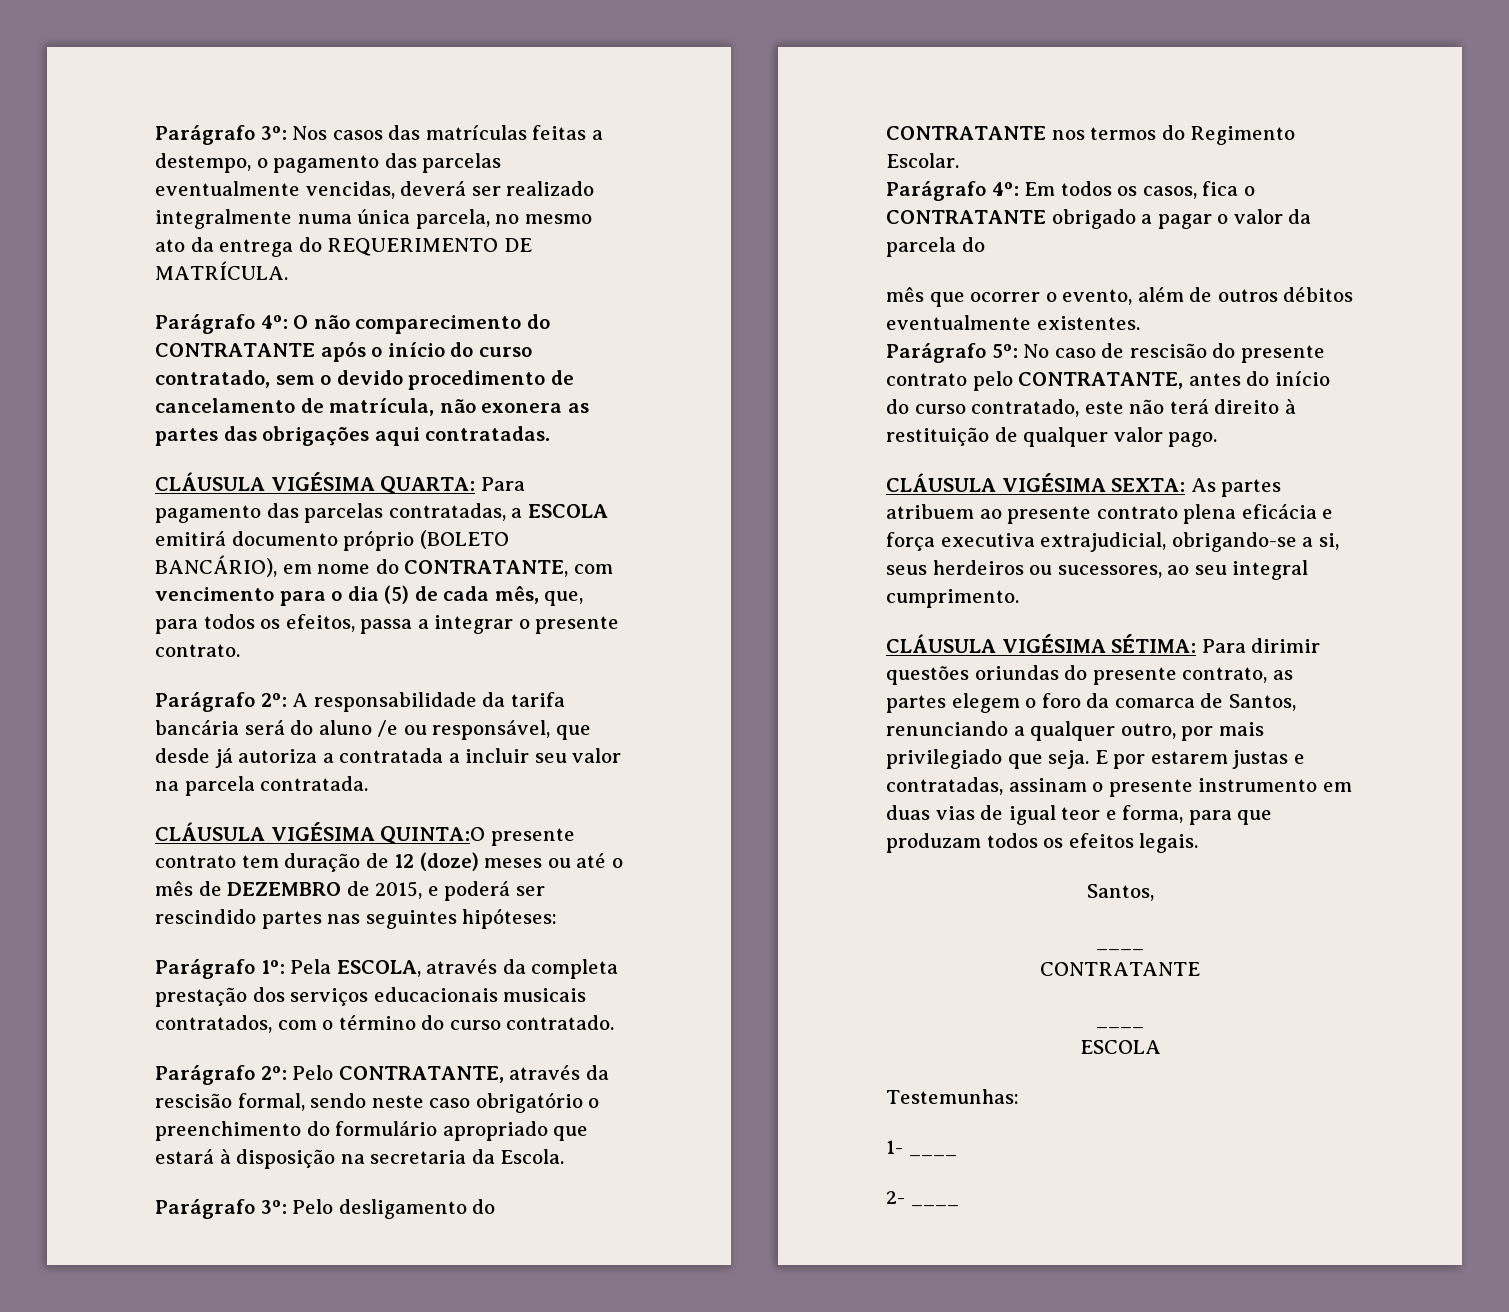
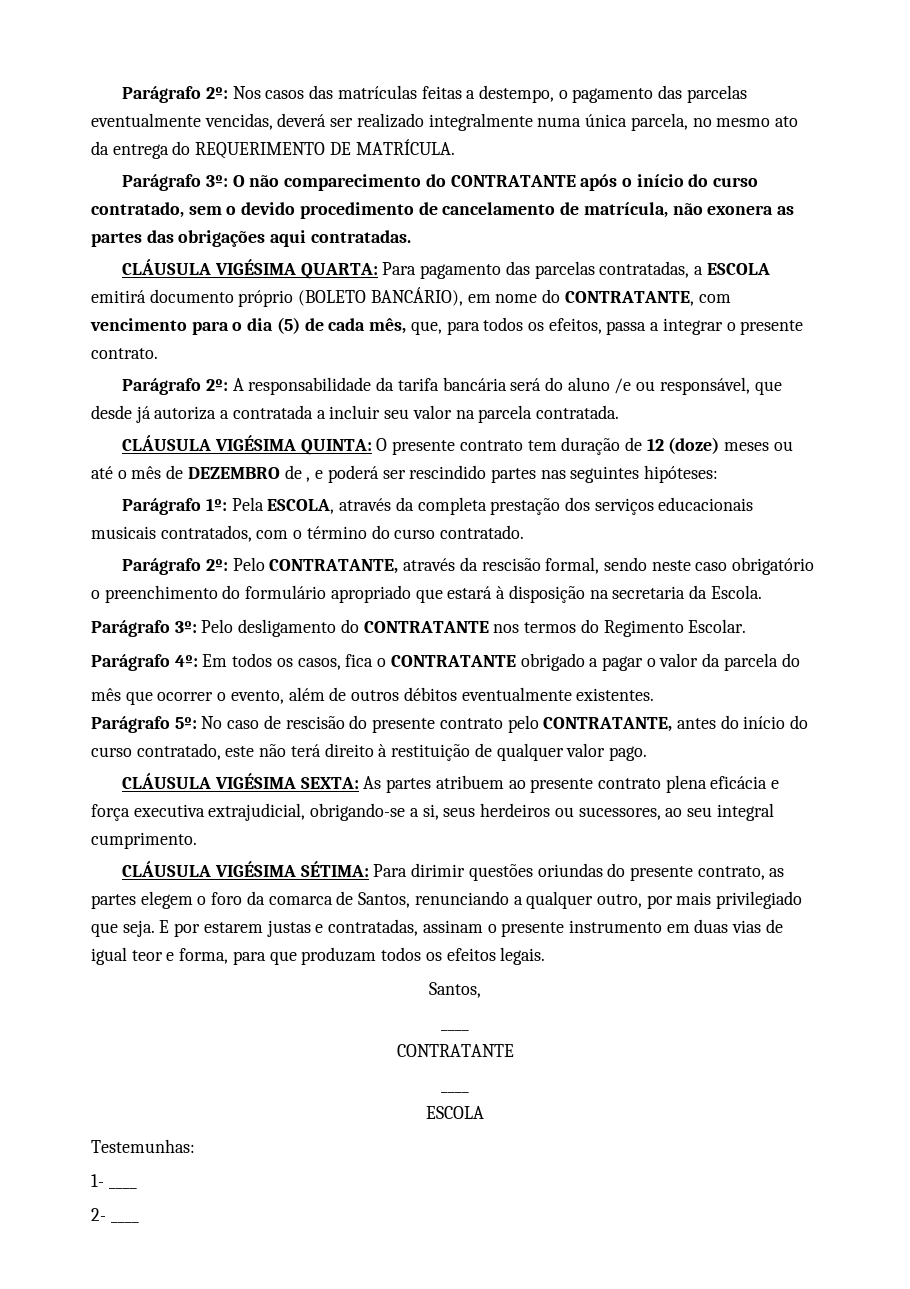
[155,125,287,145] Parágrafo 3º: -> [122,86,228,103] Parágrafo 2º:
[260,315,288,329] 4º: -> [205,175,228,187] 3º:
[380,826,486,844] QUINTA:O -> [300,438,388,455] QUINTA: O
[375,881,423,899] 2015, -> [306,477,311,482] ,

